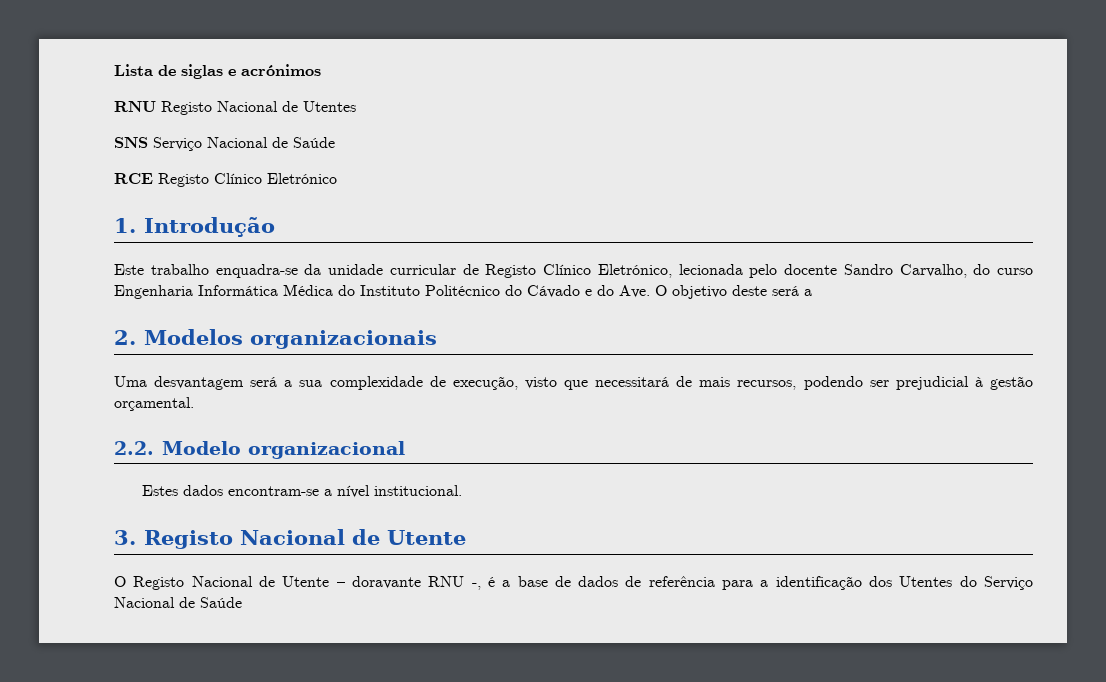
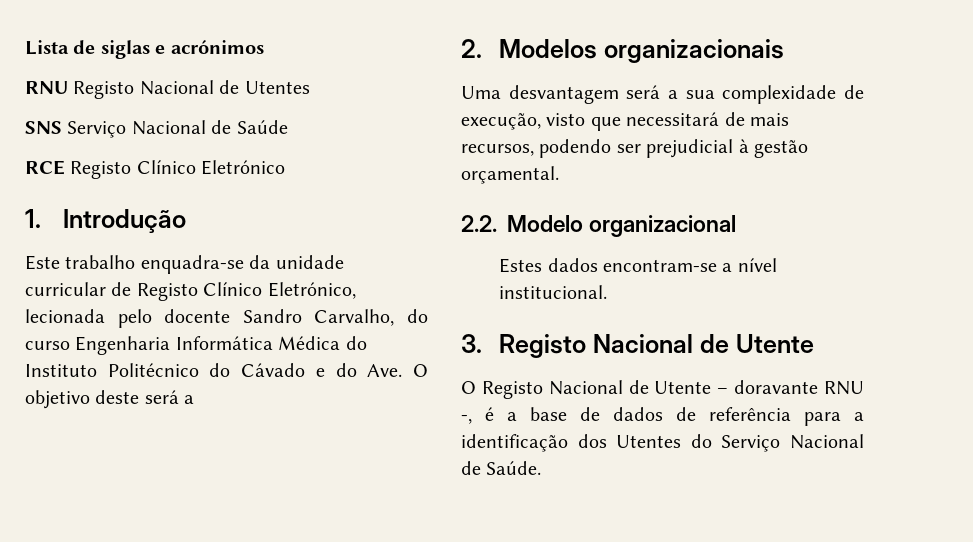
[200,597,242,608] Saúde -> [486,461,542,475] Saúde.

